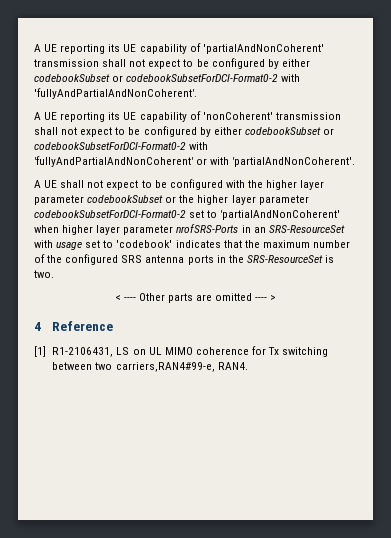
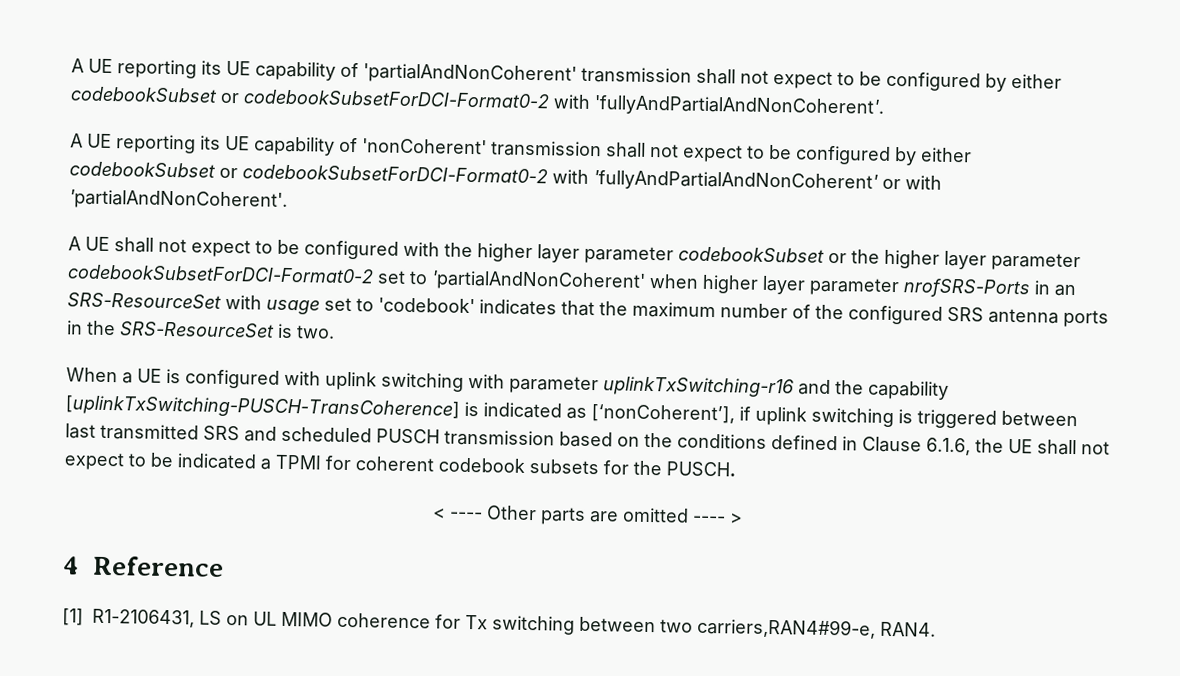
(54, 274) none -> [66,367,949,400] [65,395,1078,429] [65,423,1110,456] [64,452,736,477] // When a UE is configured with uplink switching with parameter uplinkTxSwitching-r16 and the capability [uplinkTxSwitching-PUSCH-TransCoherence] is indicated as [‘nonCoherent’], if uplink switching is triggered between last transmitted SRS and scheduled PUSCH transmission based on the conditions defined in Clause 6.1.6, the UE shall not expect to be indicated a TPMI for coherent codebook subsets for the PUSCH.

